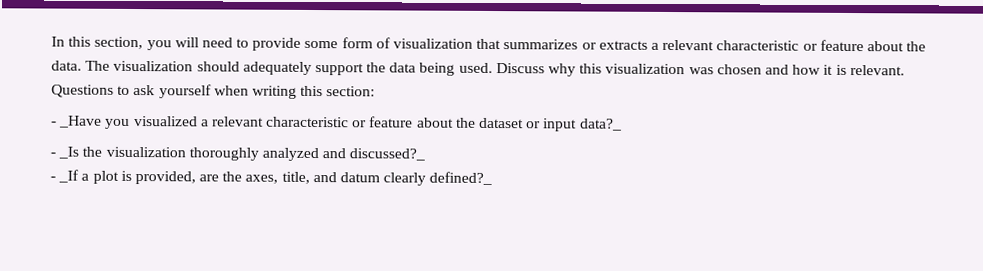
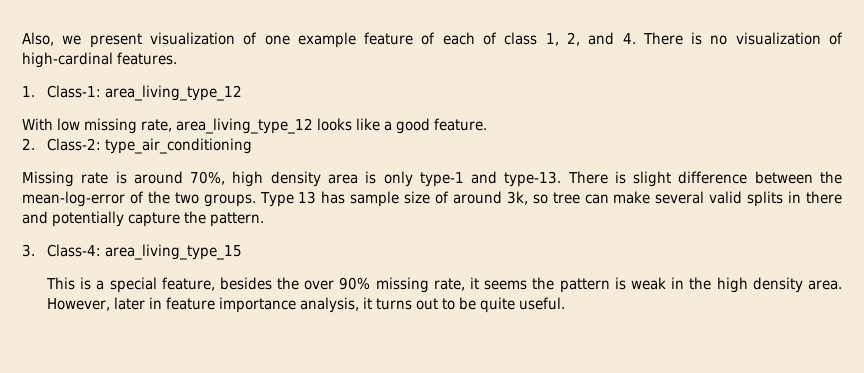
[51,36,927,52] [51,60,905,77] [51,84,376,99] [51,115,622,132] [50,146,426,162] [50,169,493,186] In this section, you will need to provide some form of visualization that summarizes or extracts a relevant characteristic or feature about the data. The visualization should adequately support the data being used. Discuss why this visualization was chosen and how it is relevant. Questions to ask yourself when writing this section: // - _Have you visualized a relevant characteristic or feature about the dataset or input data?_ // - _Is the visualization thoroughly analyzed and discussed?_ // - _If a plot is provided, are the axes, title, and datum clearly defined?_ -> [22,32,843,48] [22,52,177,68] [22,85,242,101] [22,118,487,134] [22,138,252,154] [22,171,843,187] [22,191,843,207] [22,211,264,227] [22,244,242,260] [45,277,843,293] [46,297,565,313] Also, we present visualization of one example feature of each of class 1, 2, and 4. There is no visualization of high-cardinal features. // 1. Class-1: area_living_type_12 // With low missing rate, area_living_type_12 looks like a good feature. // 2. Class-2: type_air_conditioning // Missing rate is around 70%, high density area is only type-1 and type-13. There is slight difference between the mean-log-error of the two groups. Type 13 has sample size of around 3k, so tree can make several valid splits in there and potentially capture the pattern. // 3. Class-4: area_living_type_15 // This is a special feature, besides the over 90% missing rate, it seems the pattern is weak in the high density area. However, later in feature importance analysis, it turns out to be quite useful.

